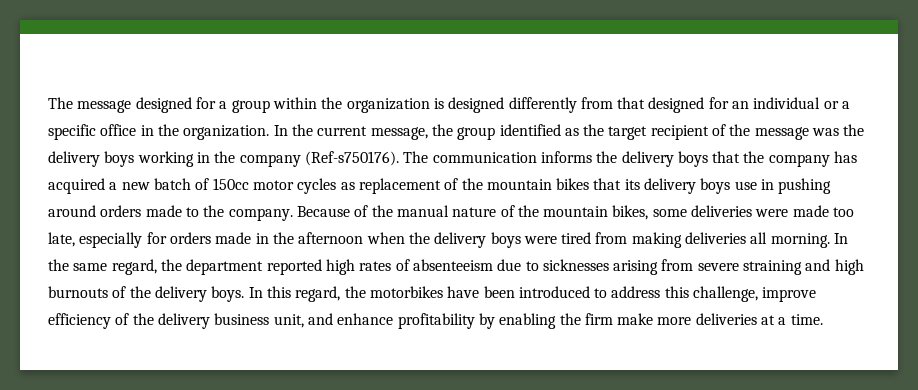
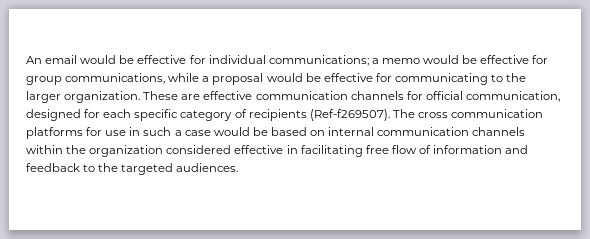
[48,97,851,113] [48,124,865,140] [48,151,858,167] [48,178,832,194] [48,205,855,221] [48,232,849,248] [48,259,864,275] [48,286,817,302] [48,313,823,329] The message designed for a group within the organization is designed differently from that designed for an individual or a specific office in the organization. In the current message, the group identified as the target recipient of the message was the delivery boys working in the company (Ref-s750176). The communication informs the delivery boys that the company has acquired a new batch of 150cc motor cycles as replacement of the mountain bikes that its delivery boys use in pushing around orders made to the company. Because of the manual nature of the mountain bikes, some deliveries were made too late, especially for orders made in the afternoon when the delivery boys were tired from making deliveries all morning. In the same regard, the department reported high rates of absenteeism due to sicknesses arising from severe straining and high burnouts of the delivery boys. In this regard, the motorbikes have been introduced to address this challenge, improve efficiency of the delivery business unit, and enhance profitability by enabling the firm make more deliveries at a time. -> [26,55,549,66] [26,73,527,85] [26,91,560,103] [26,109,544,121] [26,127,526,139] [26,145,529,157] [26,163,239,175] An email would be effective for individual communications; a memo would be effective for group communications, while a proposal would be effective for communicating to the larger organization. These are effective communication channels for official communication, designed for each specific category of recipients (Ref-f269507). The cross communication platforms for use in such a case would be based on internal communication channels within the organization considered effective in facilitating free flow of information and feedback to the targeted audiences.

